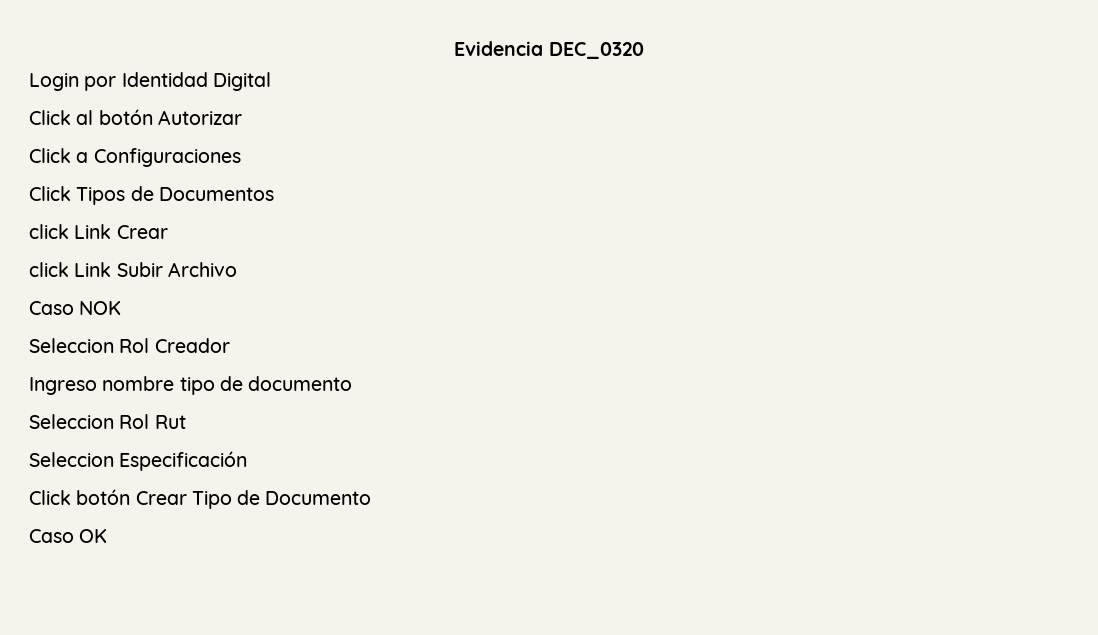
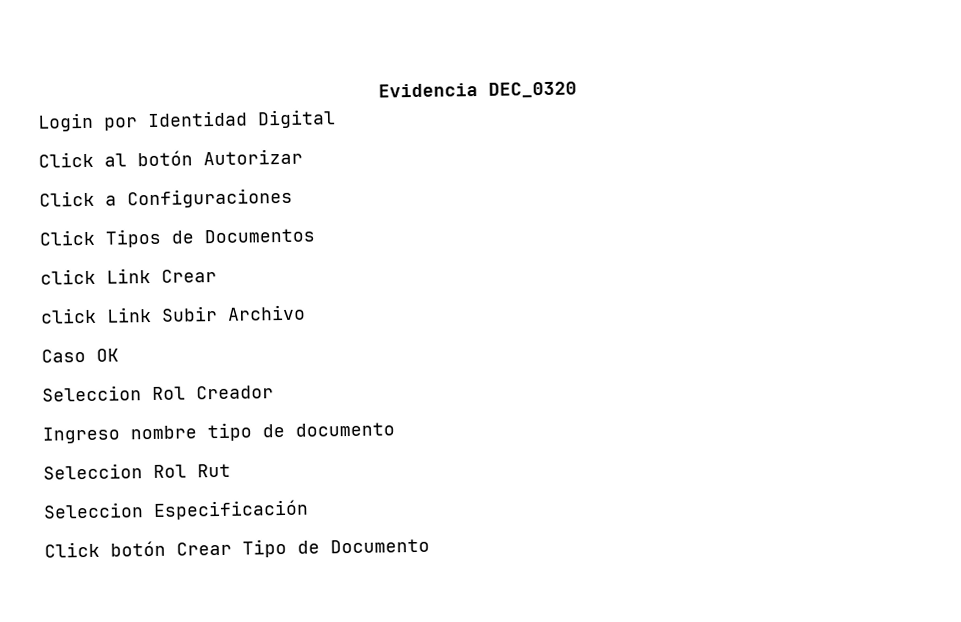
[79,301,122,315] NOK -> [96,348,119,362] OK
[29,529,108,543] // Caso OK -> (430, 546) none

